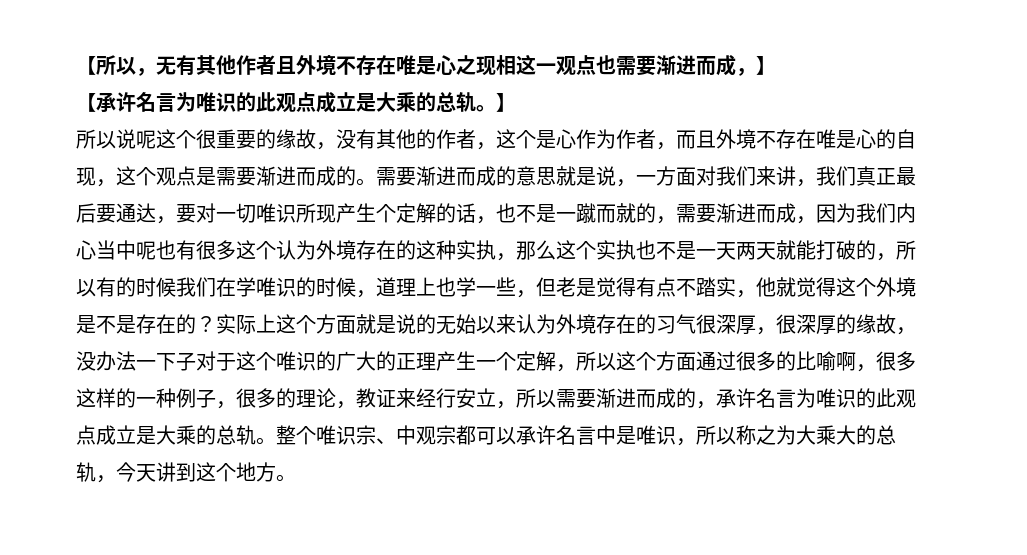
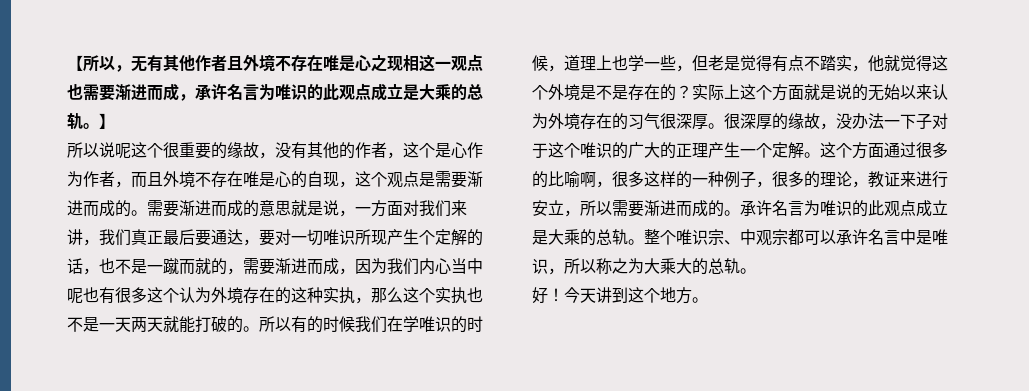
[756,56,776,75] [76,93,96,112] 】 // 【 -> (195, 97) none
[876,253,896,261] ， -> [243,326,259,332] 。
[756,327,776,335] ， -> [708,123,724,129] 。
[556,351,616,372] ，所以 -> [804,152,820,158] 。
[416,388,436,407] 经 -> [916,171,932,187] 进
[696,401,716,409] ， -> [724,210,740,216] 。
[96,475,116,483] ， -> [740,268,756,274] [532,287,564,304] 。 // 好！

